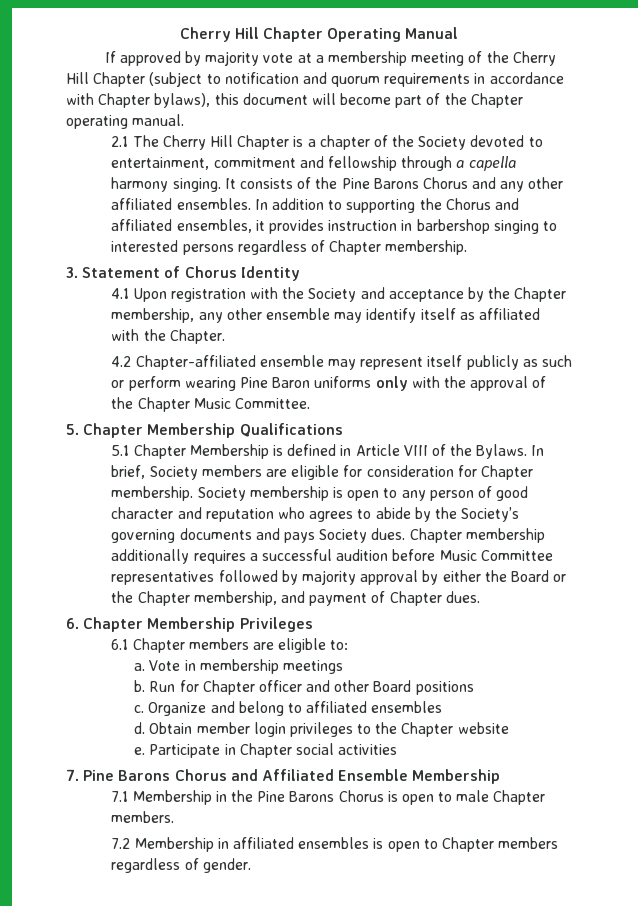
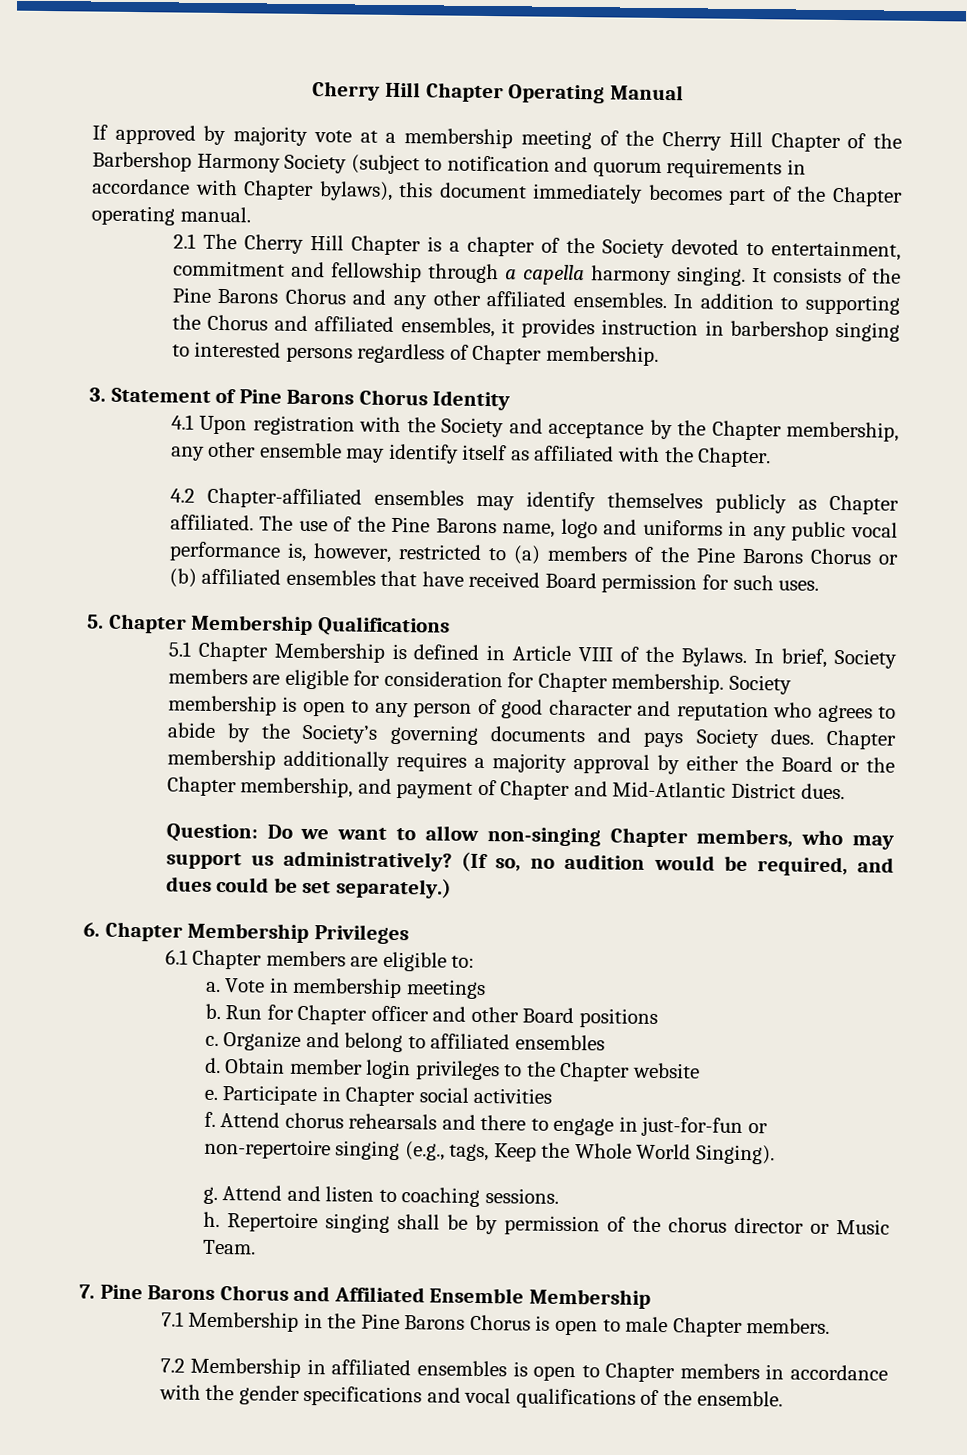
(146, 79) none -> [847,133,903,149] [92,151,348,174] of the Barbershop Harmony Society
[311,93,392,105] will become -> [532,183,723,204] immediately becomes
(181, 272) none -> [238,389,355,405] Pine Barons
[259,355,572,370] [111,376,547,391] [111,397,310,412] ensemble may represent itself publicly as such or perform wearing Pine Baron uniforms only with the approval of the Chapter Music Committee. -> [373,489,900,515] [169,514,899,542] [168,541,899,565] [168,568,820,594] ensembles may identify themselves publicly as Chapter affiliated. The use of the Pine Barons name, logo and uniforms in any public vocal performance is, however, restricted to (a) members of the Pine Barons Chorus or (b) affiliated ensembles that have received Board permission for such uses.
[261,549,553,561] [111,570,298,585] successful audition before Music Committee representatives followed by -> (485, 763) none
[445,591,480,603] dues. -> [573,781,845,800] [165,823,895,850] [165,850,894,877] [165,876,452,899] and Mid-Atlantic District dues. // Question: Do we want to allow non-singing Chapter members, who may support us administratively? (If so, no audition would be required, and dues could be set separately.)
(398, 749) none -> [203,1111,768,1137] [203,1138,775,1165] [202,1185,559,1207] [202,1211,890,1236] [202,1239,256,1255] // f. Attend chorus rehearsals and there to engage in just-for-fun or non-repertoire singing (e.g., tags, Keep the Whole World Singing). // g. Attend and listen to coaching sessions. // h. Repertoire singing shall be by permission of the chorus director or Music Team.
[111,858,251,873] regardless of gender. -> [765,1364,888,1381] [158,1384,783,1409] in accordance with the gender specifications and vocal qualifications of the ensemble.

